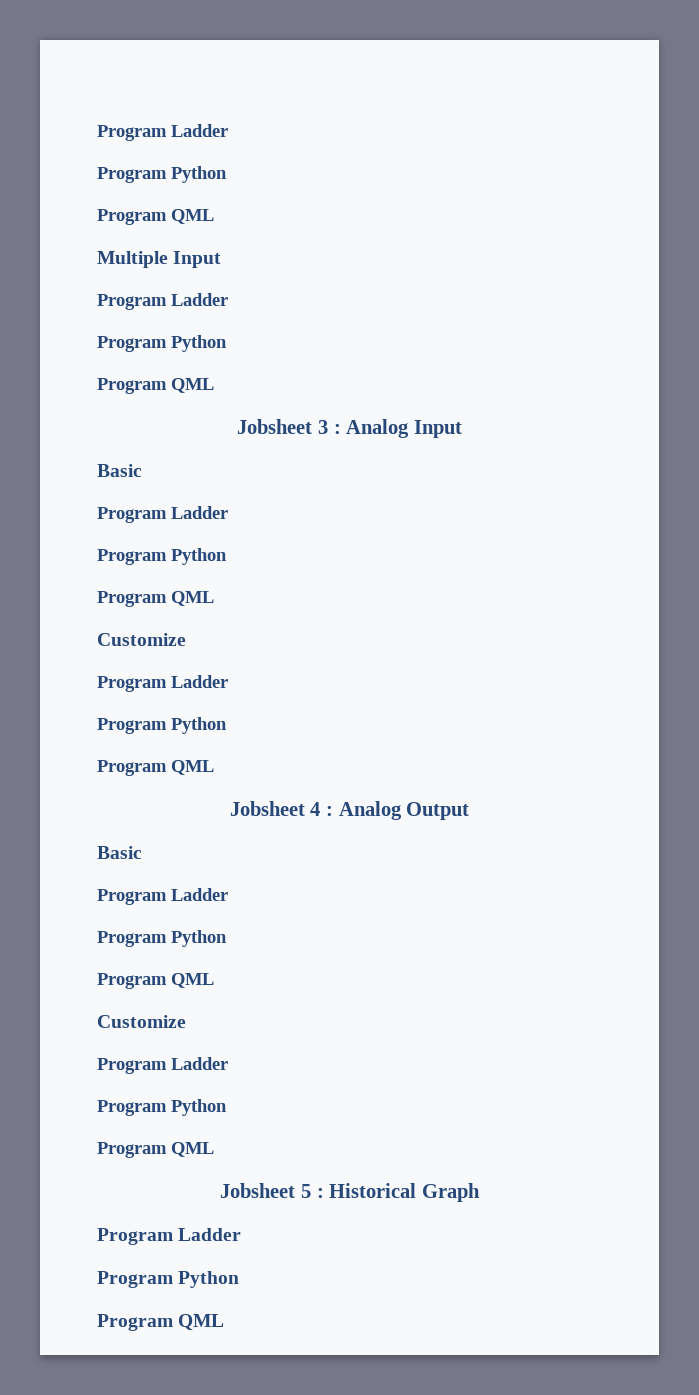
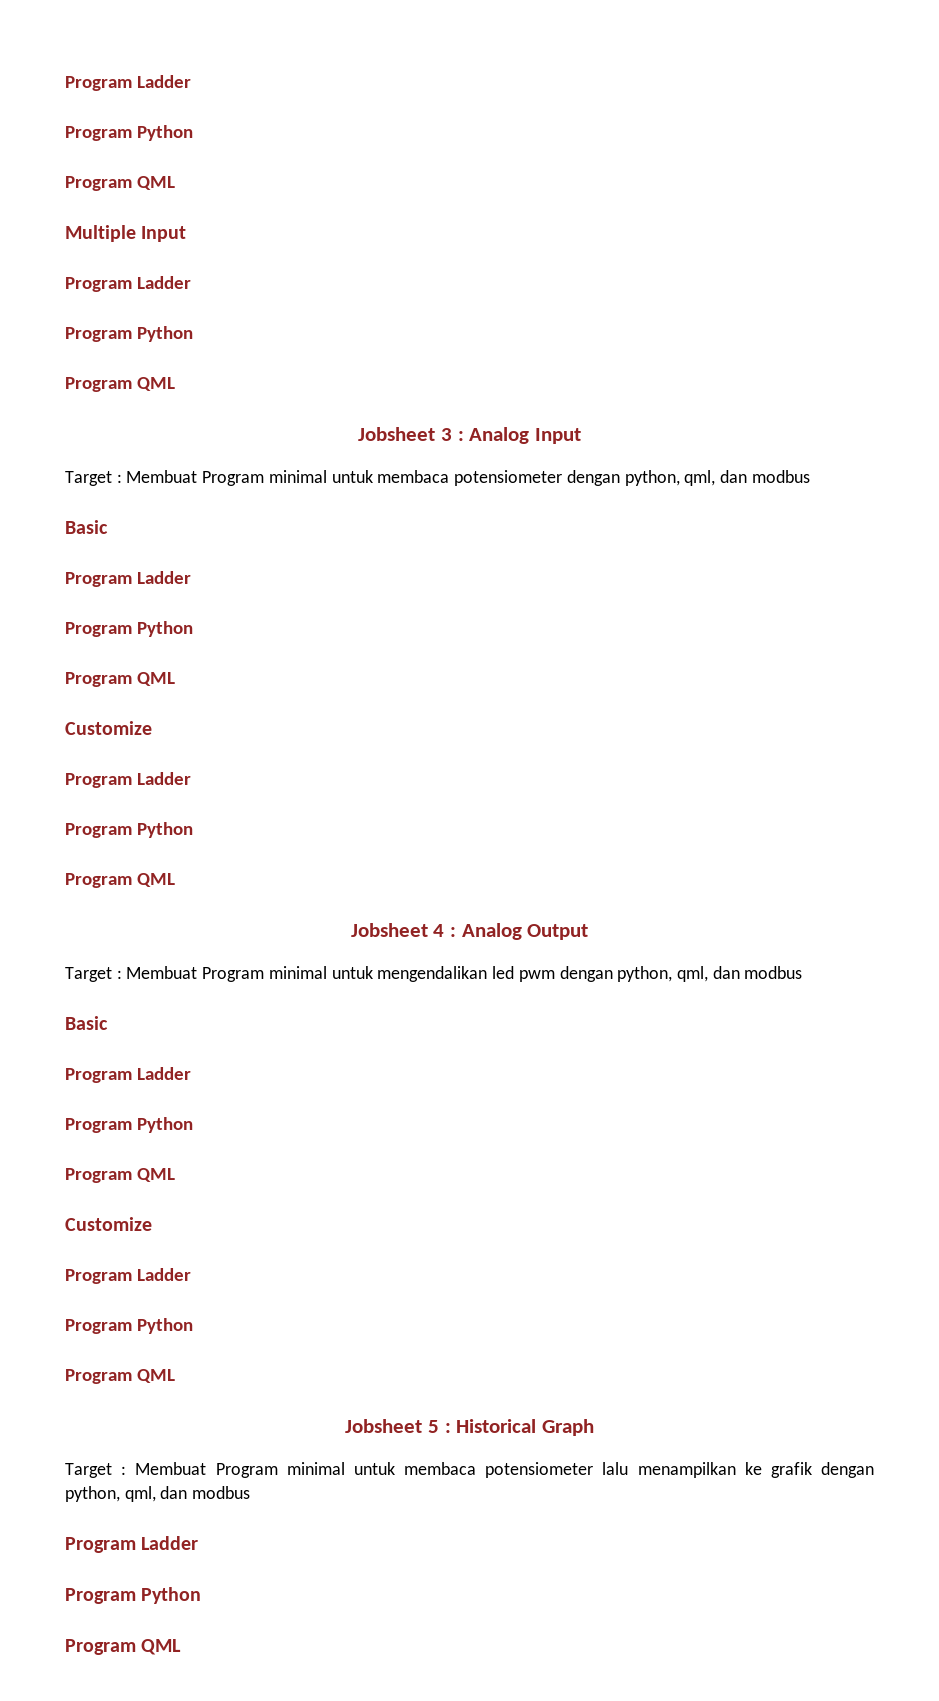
(462, 429) none -> [65,470,810,486] // Target : Membuat Program minimal untuk membaca potensiometer dengan python, qml, dan modbus
(470, 811) none -> [65,966,803,982] // Target : Membuat Program minimal untuk mengendalikan led pwm dengan python, qml, dan modbus
(480, 1192) none -> [65,1462,874,1478] [65,1486,251,1502] // Target : Membuat Program minimal untuk membaca potensiometer lalu menampilkan ke grafik dengan python, qml, dan modbus

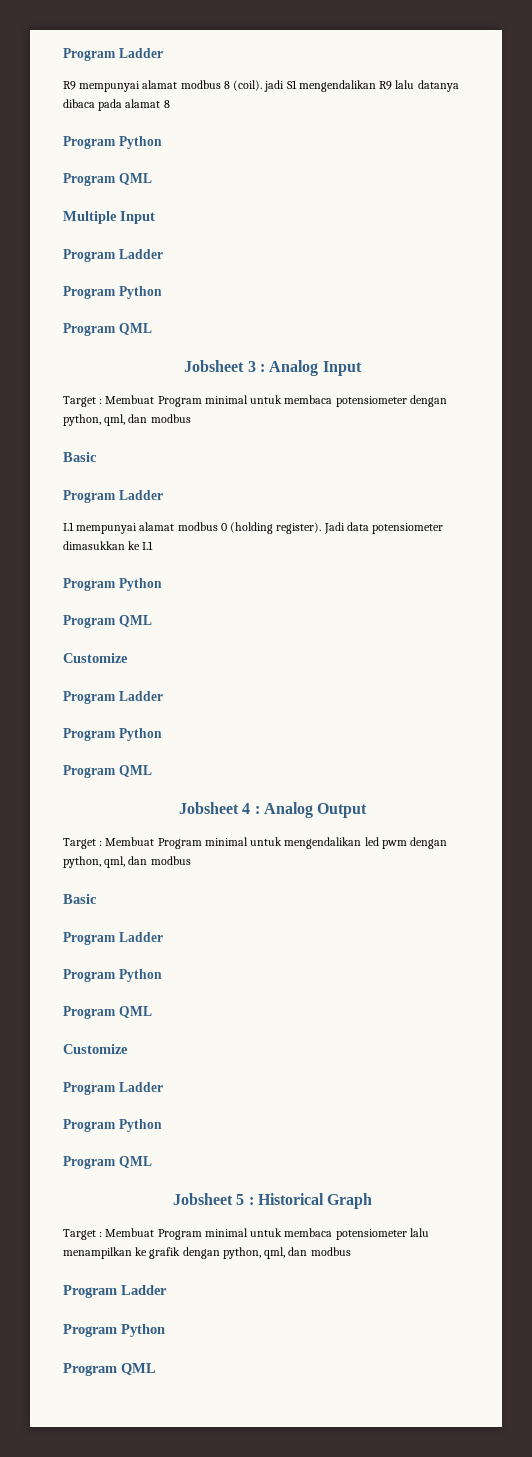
[65,75,191,91] Program Ladder -> [63,48,163,61] [63,80,459,92] [63,99,170,111] Program Ladder // R9 mempunyai alamat modbus 8 (coil). jadi S1 mengendalikan R9 lalu datanya dibaca pada alamat 8
(191, 577) none -> [63,522,444,534] [63,541,154,550] // I.1 mempunyai alamat modbus 0 (holding register). Jadi data potensiometer dimasukkan ke I.1

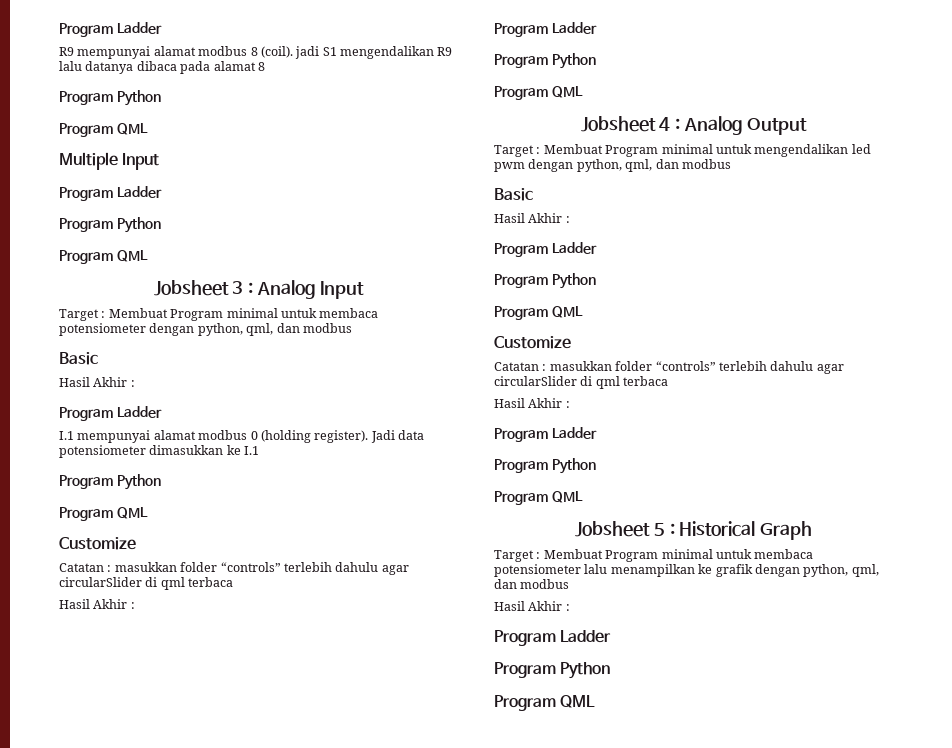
(97, 457) none -> [59,377,135,387] // Hasil Akhir :
(128, 658) none -> [59,562,409,575] [59,577,234,590] [59,599,135,609] // Catatan : masukkan folder “controls” terlebih dahulu agar circularSlider di qml terbaca // Hasil Akhir :
(97, 899) none -> [494,213,570,223] // Hasil Akhir :
(128, 1049) none -> [494,361,844,374] [494,376,669,389] [494,398,570,408] // Catatan : masukkan folder “controls” terlebih dahulu agar circularSlider di qml terbaca // Hasil Akhir :
(351, 1251) none -> [494,601,570,611] // Hasil Akhir :

